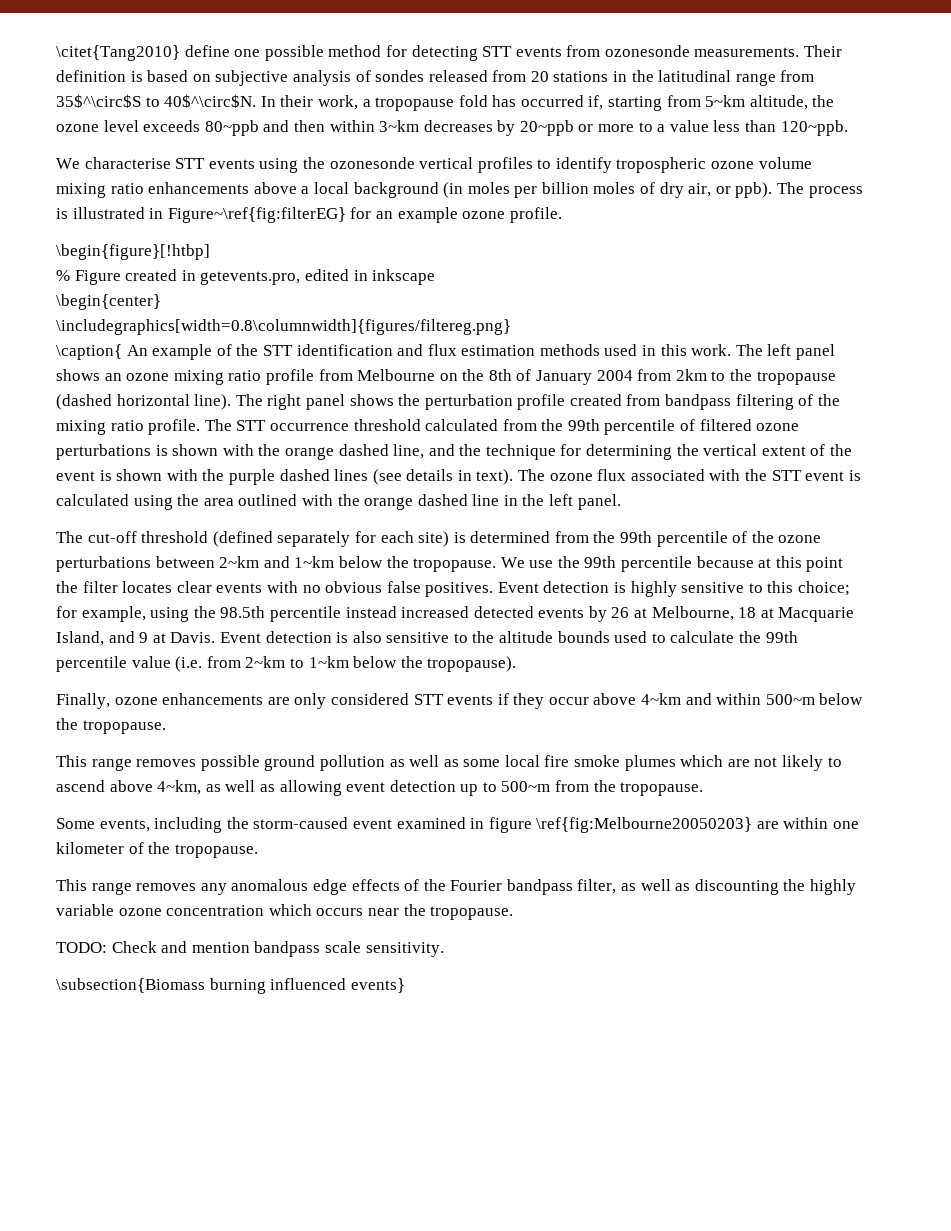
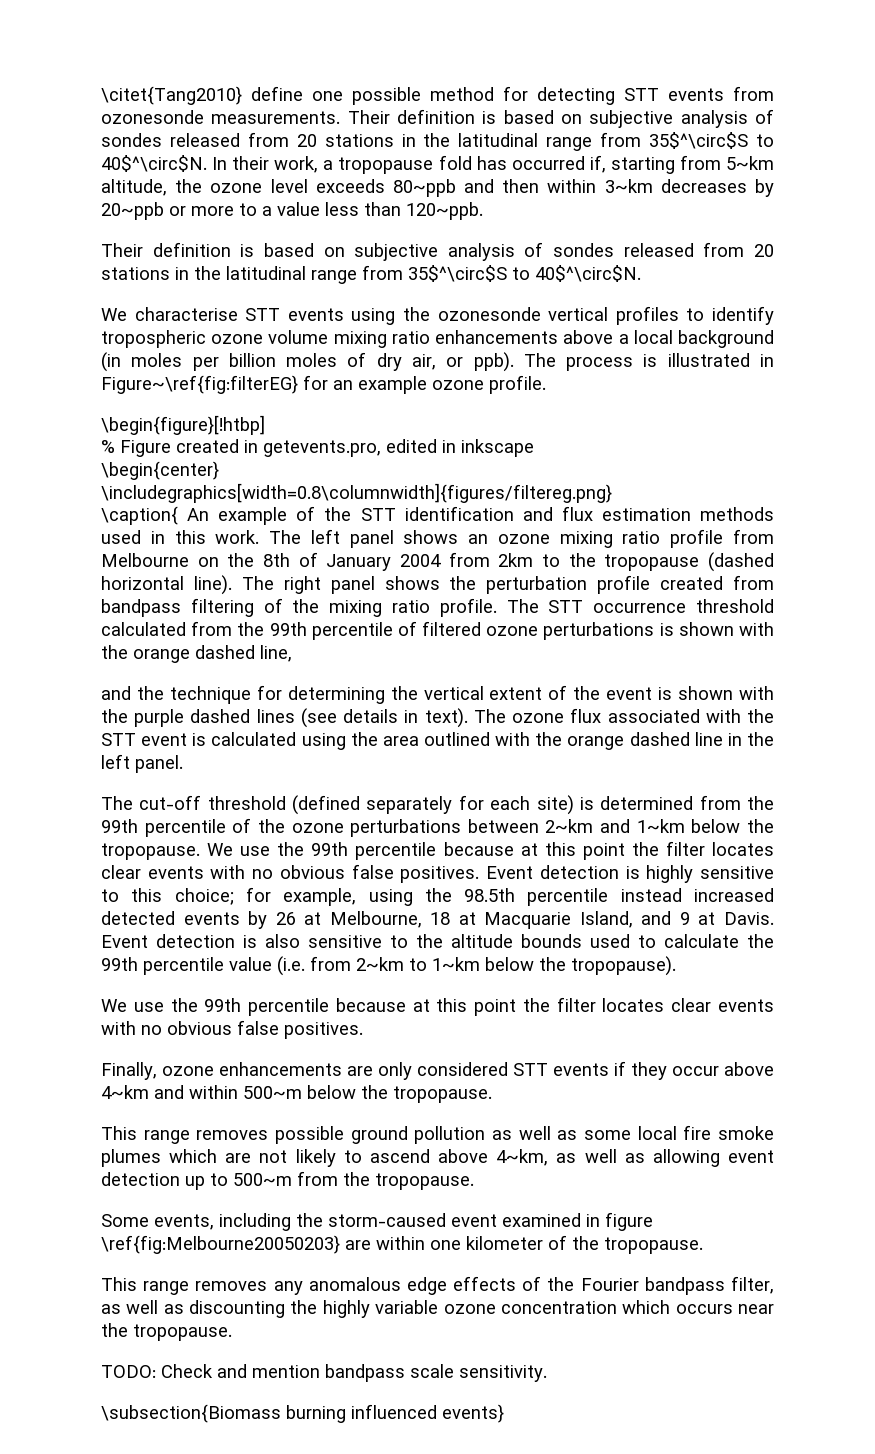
(848, 128) none -> [101,242,774,261] [101,265,641,284] // Their definition is based on subjective analysis of sondes released from 20 stations in the latitudinal range from 35$^\circ$S to 40$^\circ$N.
(425, 451) none -> (292, 653) //
(517, 664) none -> [101,997,774,1016] [101,1020,363,1039] // We use the 99th percentile because at this point the filter locates clear events with no obvious false positives.

